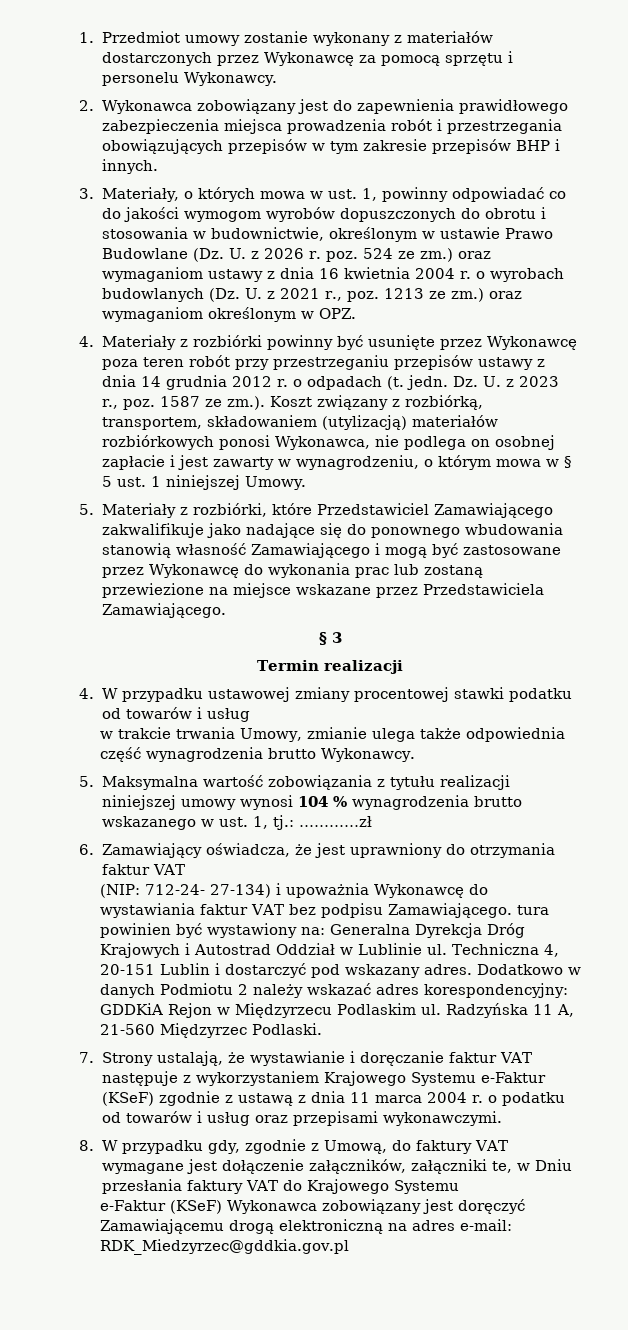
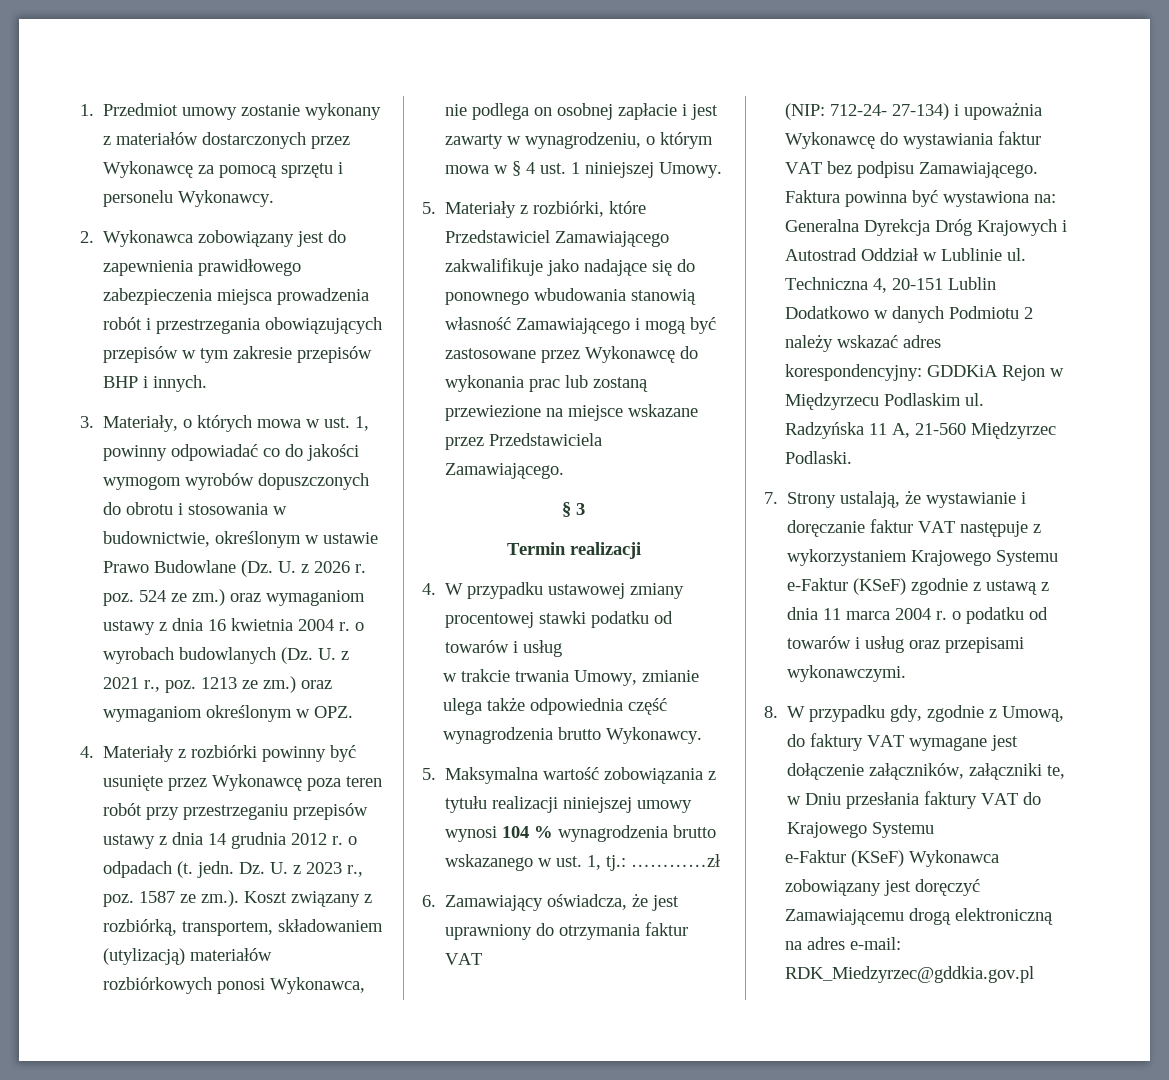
[101,476,112,487] 5 -> [526,162,536,174] 4
[516,905,549,915] [99,923,297,938] tura powinien być wystawiony -> [784,190,1029,207] Faktura powinna być wystawiona
[214,963,472,978] i dostarczyć pod wskazany adres. -> (996, 283) none

